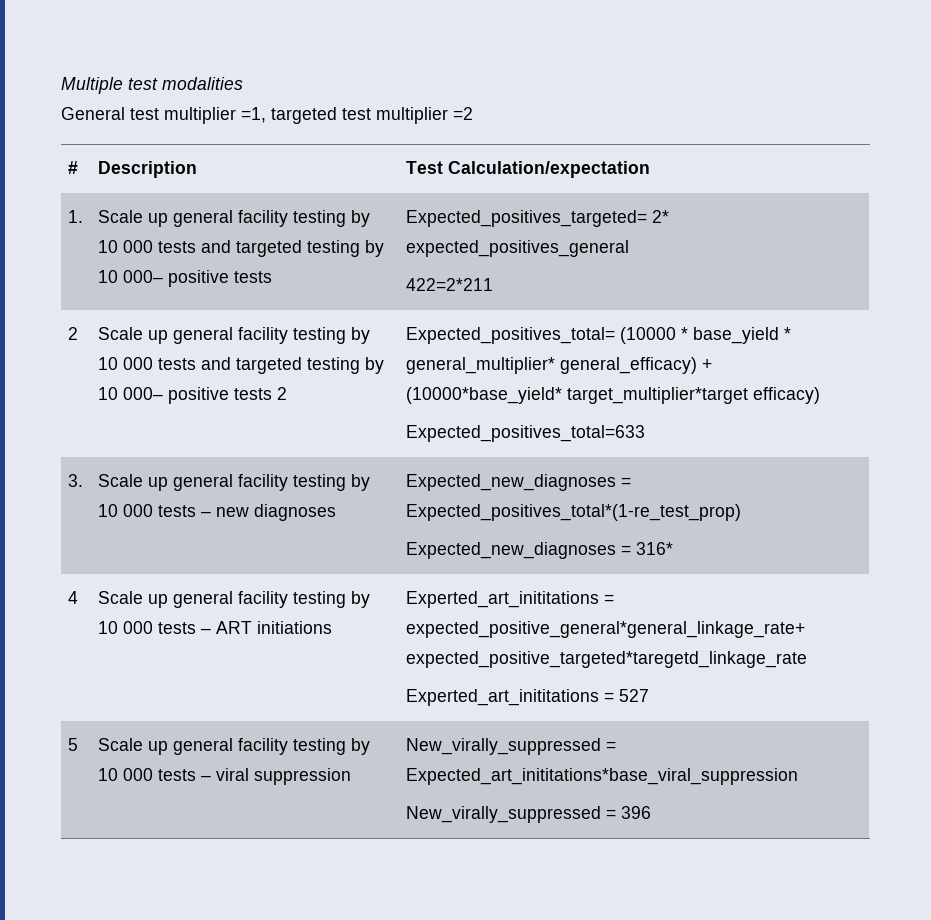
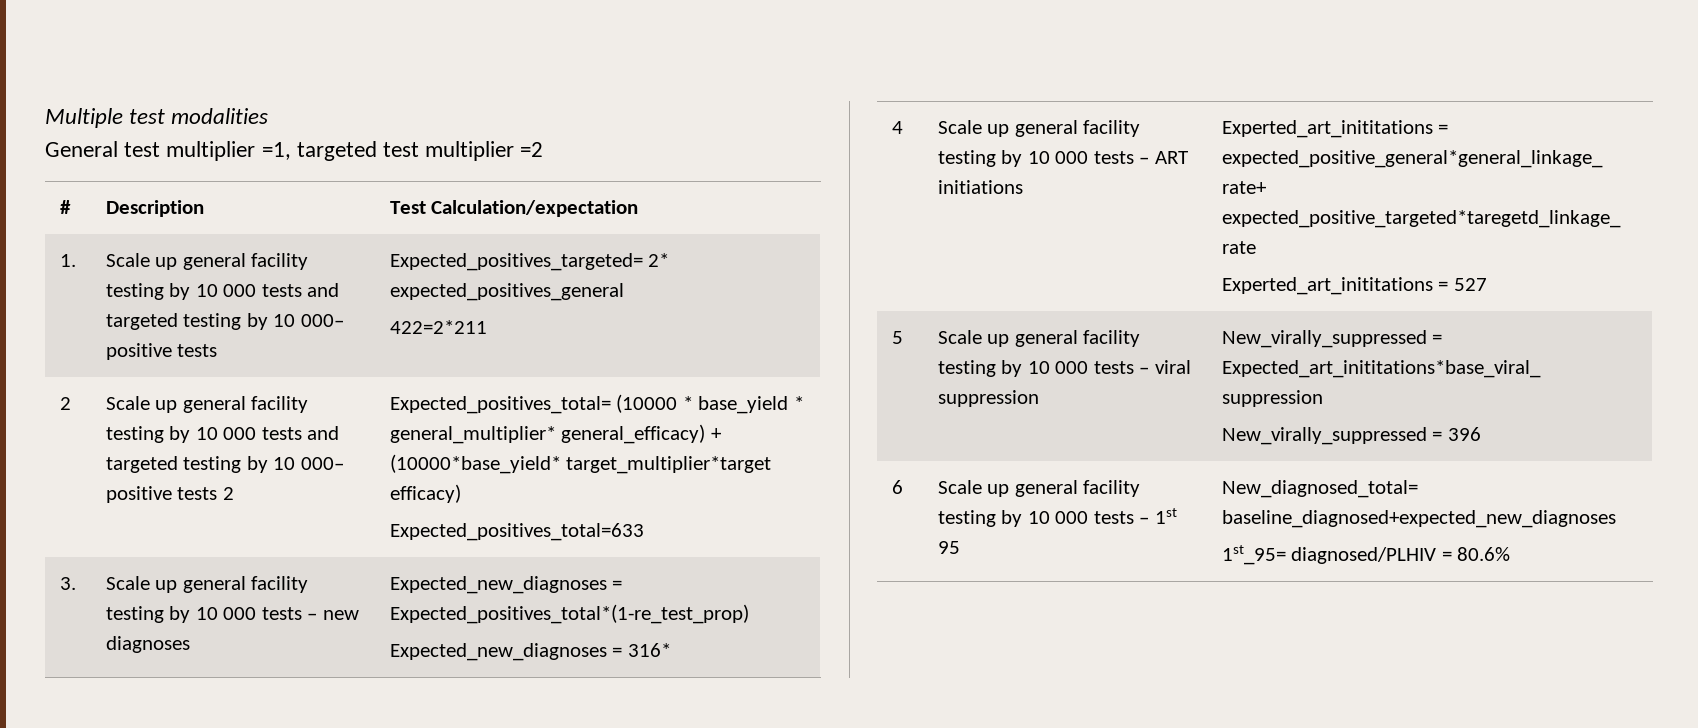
(652, 812) none -> [891,480,903,494] [937,480,1141,497] [937,508,1177,527] [937,541,960,554] [1221,480,1418,498] [1221,510,1616,528] [1221,545,1511,565] // 6 | Scale up general facility testing by 10 000 tests – 1st 95 | New_diagnosed_total= baseline_diagnosed+expected_new_diagnoses // 1st_95= diagnosed/PLHIV = 80.6%

